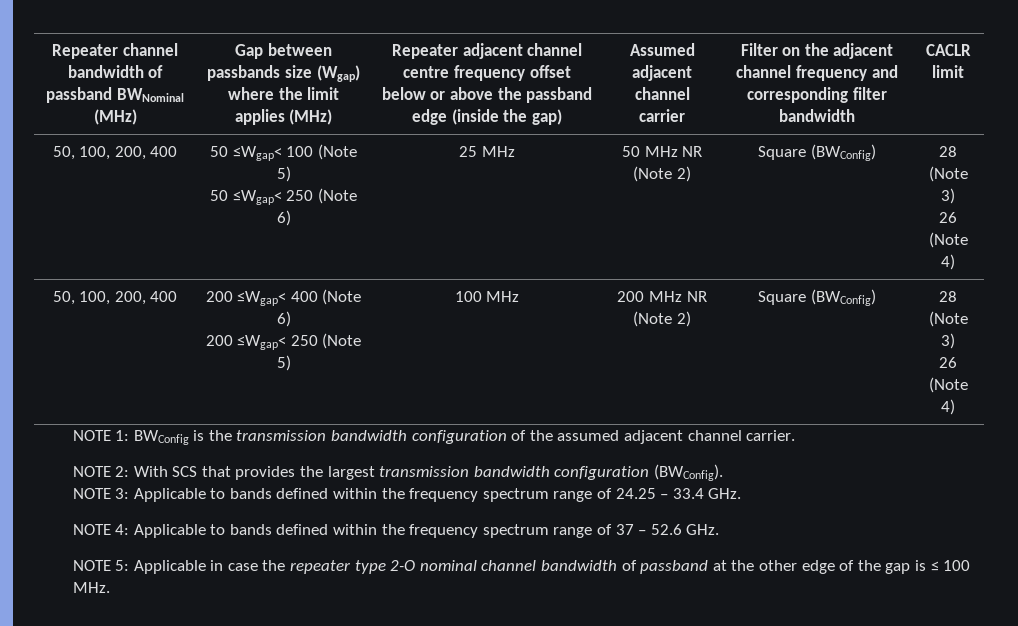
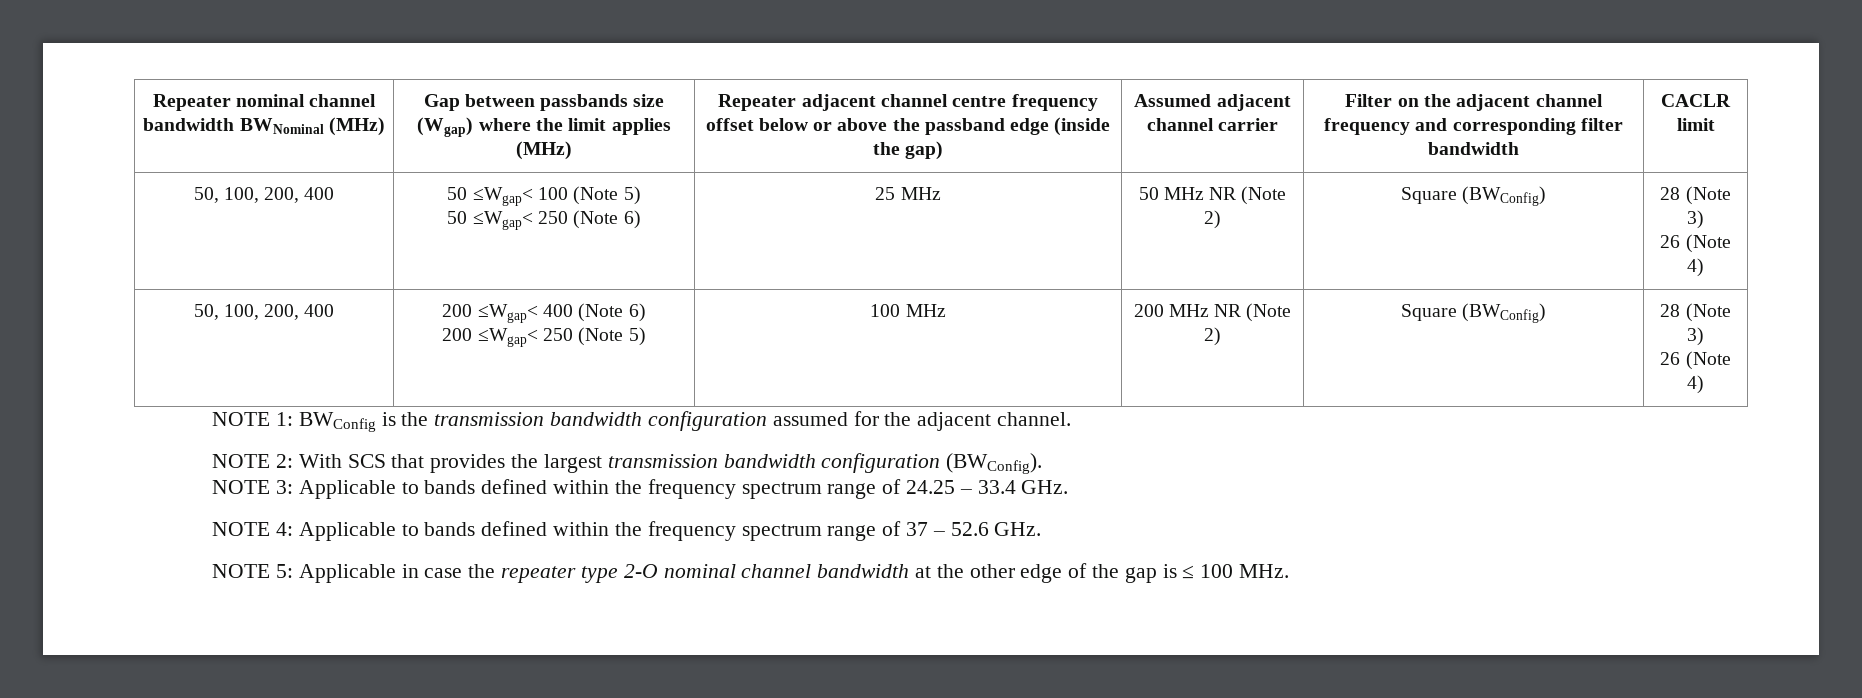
[52,43,178,59] [67,65,164,78] [46,87,113,103] Repeater channel bandwidth of passband -> [152,94,377,111] [143,118,235,131] Repeater nominal channel bandwidth
[511,430,796,444] of the assumed adjacent channel carrier. -> [772,411,1071,431] assumed for the adjacent channel.
[621,560,709,574] of passband -> (910, 571) none

